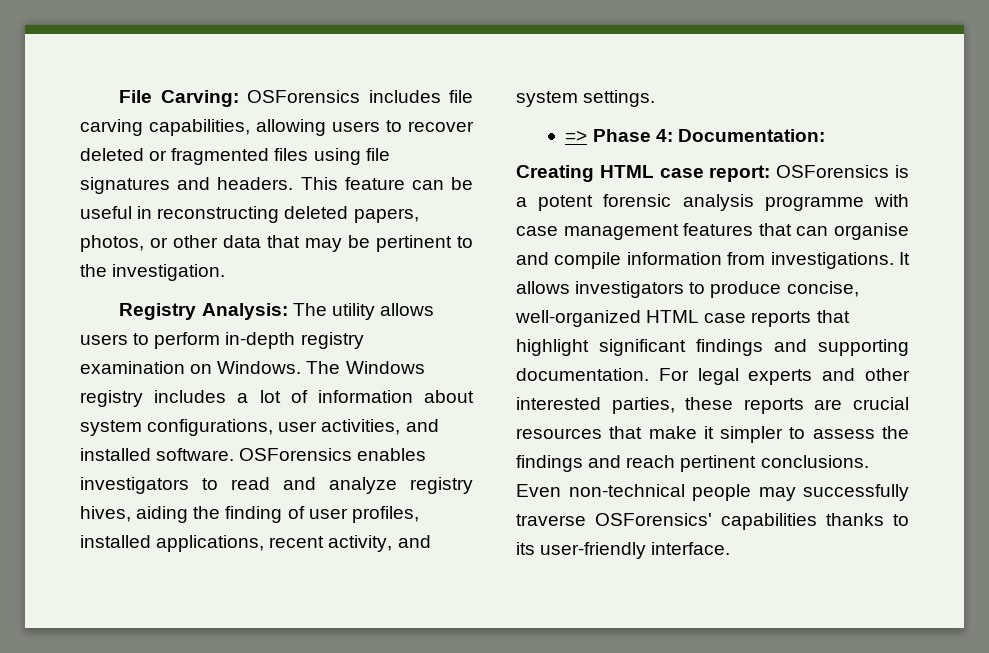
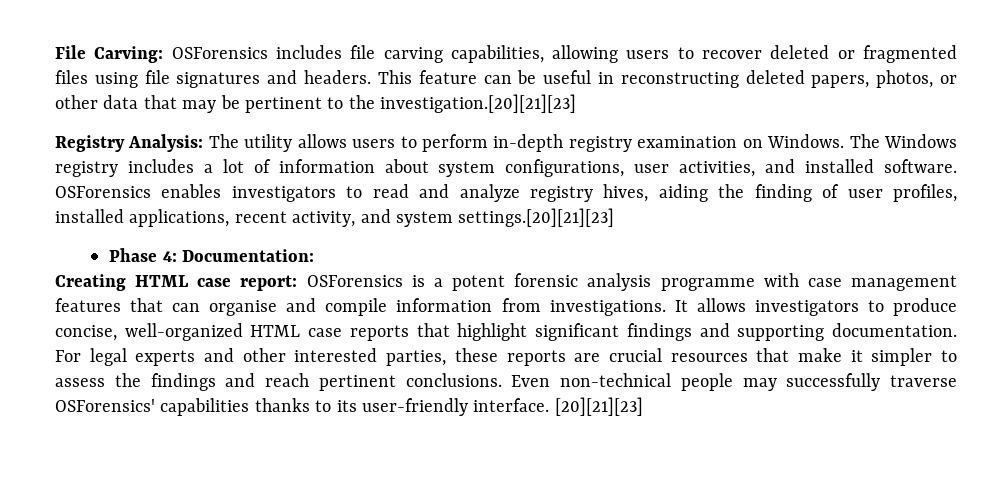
[112,264,226,281] investigation. -> [380,94,577,113] investigation.[20][21][23]
[583,90,656,107] [565,130,588,142] settings. // => -> [458,208,615,227] settings.[20][21][23] //
(731, 548) none -> [554,397,643,416] [20][21][23]

